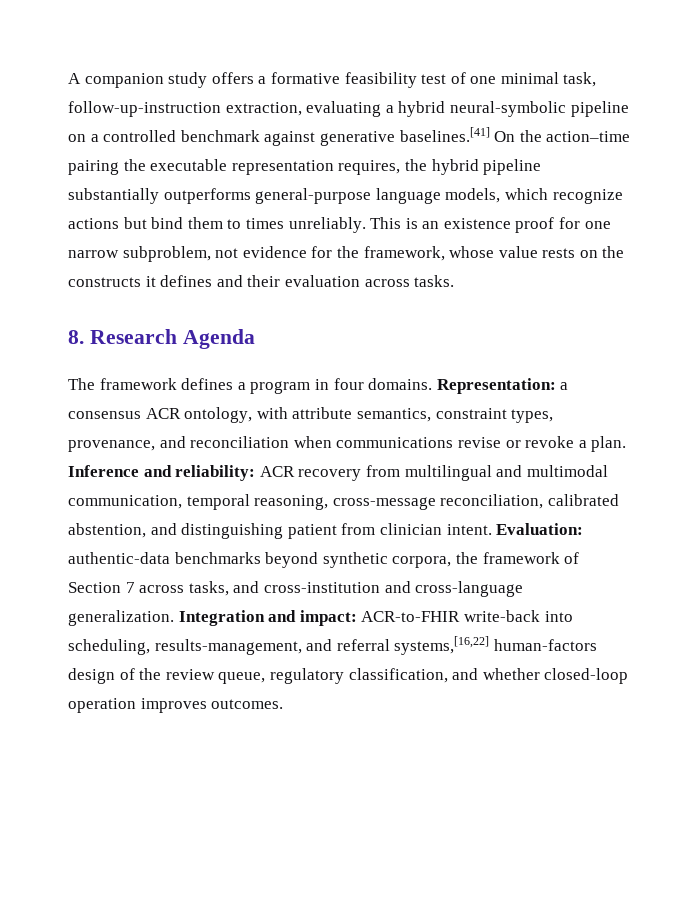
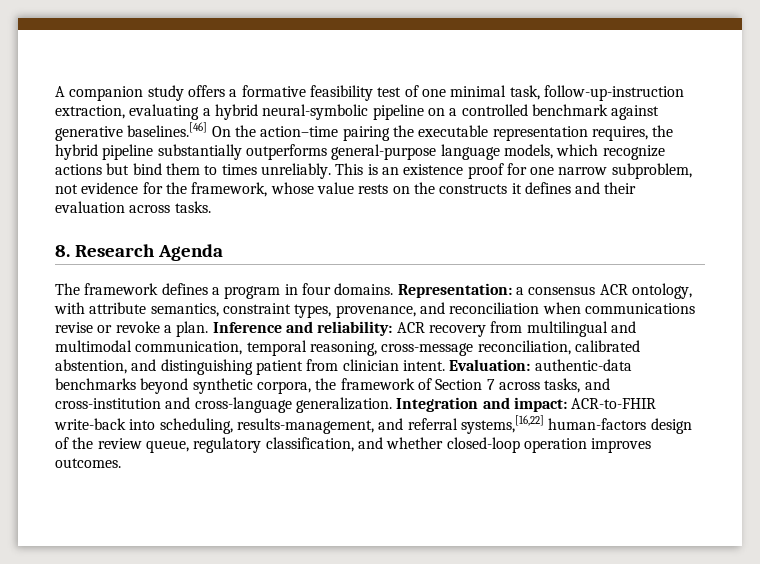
[399,127,490,142] baselines.[41] -> [127,122,208,137] baselines.[46]

